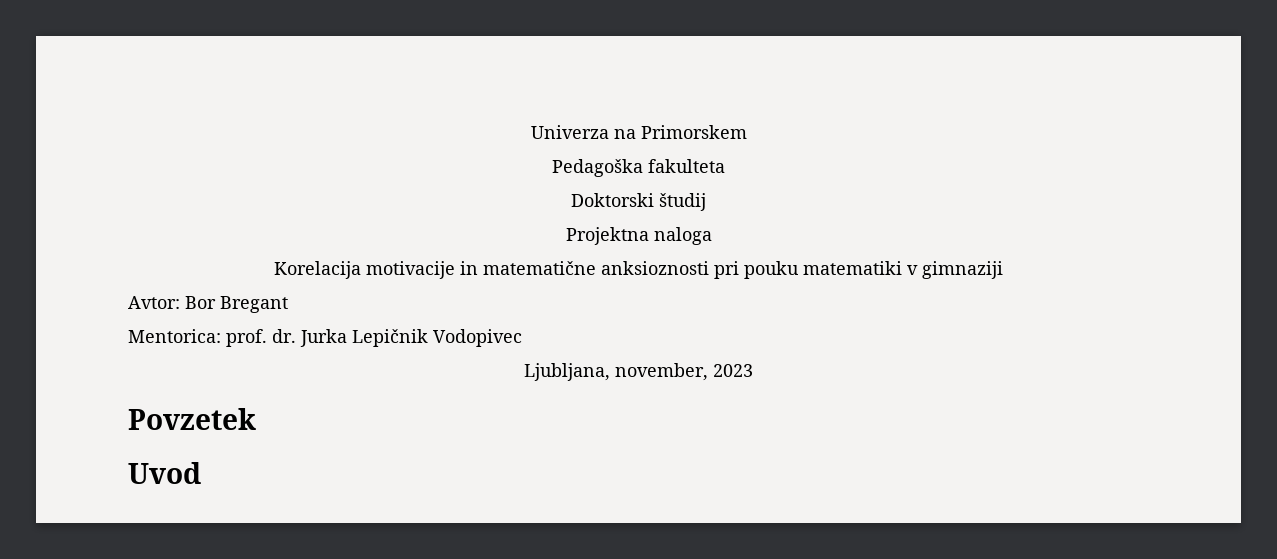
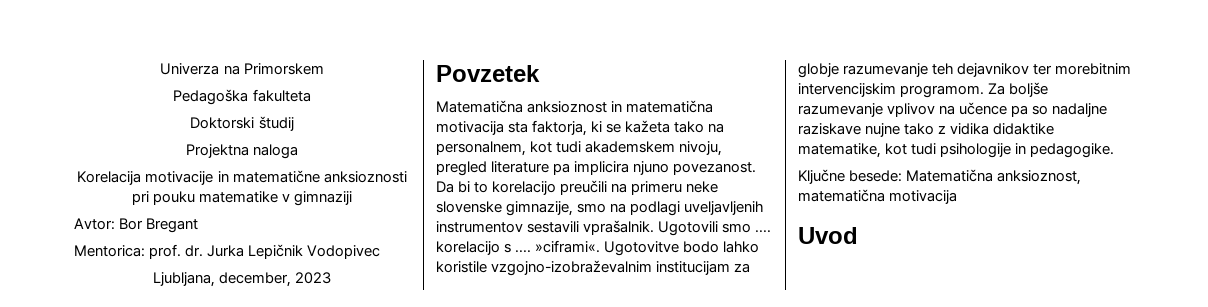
[803,261,902,275] matematiki -> [199,191,278,203] matematike
[615,363,708,381] november, -> [219,272,291,287] december,
(256, 419) none -> [436,100,714,113] [436,120,725,136] [436,141,723,156] [436,161,757,176] [436,180,719,195] [436,201,764,216] [436,220,772,236] [436,240,760,256] [436,260,751,276] [798,63,1132,78] [798,82,1049,98] [798,102,1108,117] [798,123,1055,137] [798,143,1115,158] [798,169,1082,185] [798,189,958,204] // Matematična anksioznost in matematična motivacija sta faktorja, ki se kažeta tako na personalnem, kot tudi akademskem nivoju, pregled literature pa implicira njuno povezanost. Da bi to korelacijo preučili na primeru neke slovenske gimnazije, smo na podlagi uveljavljenih instrumentov sestavili vprašalnik. Ugotovili smo .... korelacijo s .... »ciframi«. Ugotovitve bodo lahko koristile vzgojno-izobraževalnim institucijam za globje razumevanje teh dejavnikov ter morebitnim intervencijskim programom. Za boljše razumevanje vplivov na učence pa so nadaljne raziskave nujne tako z vidika didaktike matematike, kot tudi psihologije in pedagogike. // Ključne besede: Matematična anksioznost, matematična motivacija

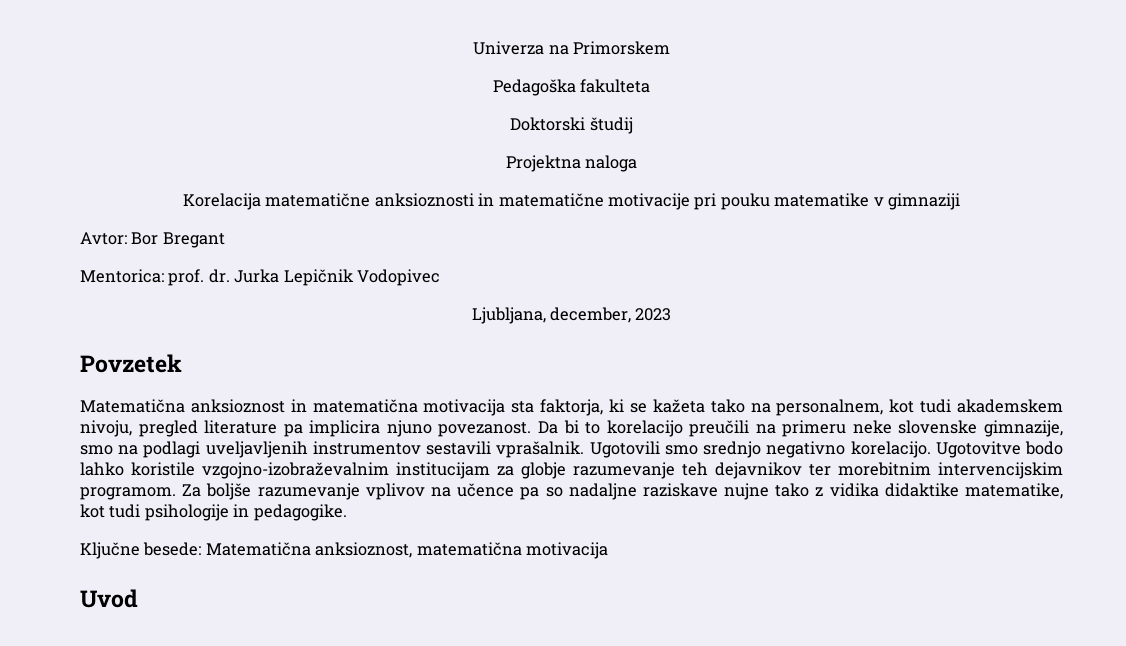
[145,171,214,185] motivacije -> [265,193,474,207] matematične anksioznosti
[323,171,407,183] anksioznosti -> [608,193,691,210] motivacije
[755,230,772,233] [436,240,601,255] .... korelacijo s .... »ciframi«. -> [703,441,931,458] srednjo negativno korelacijo.

